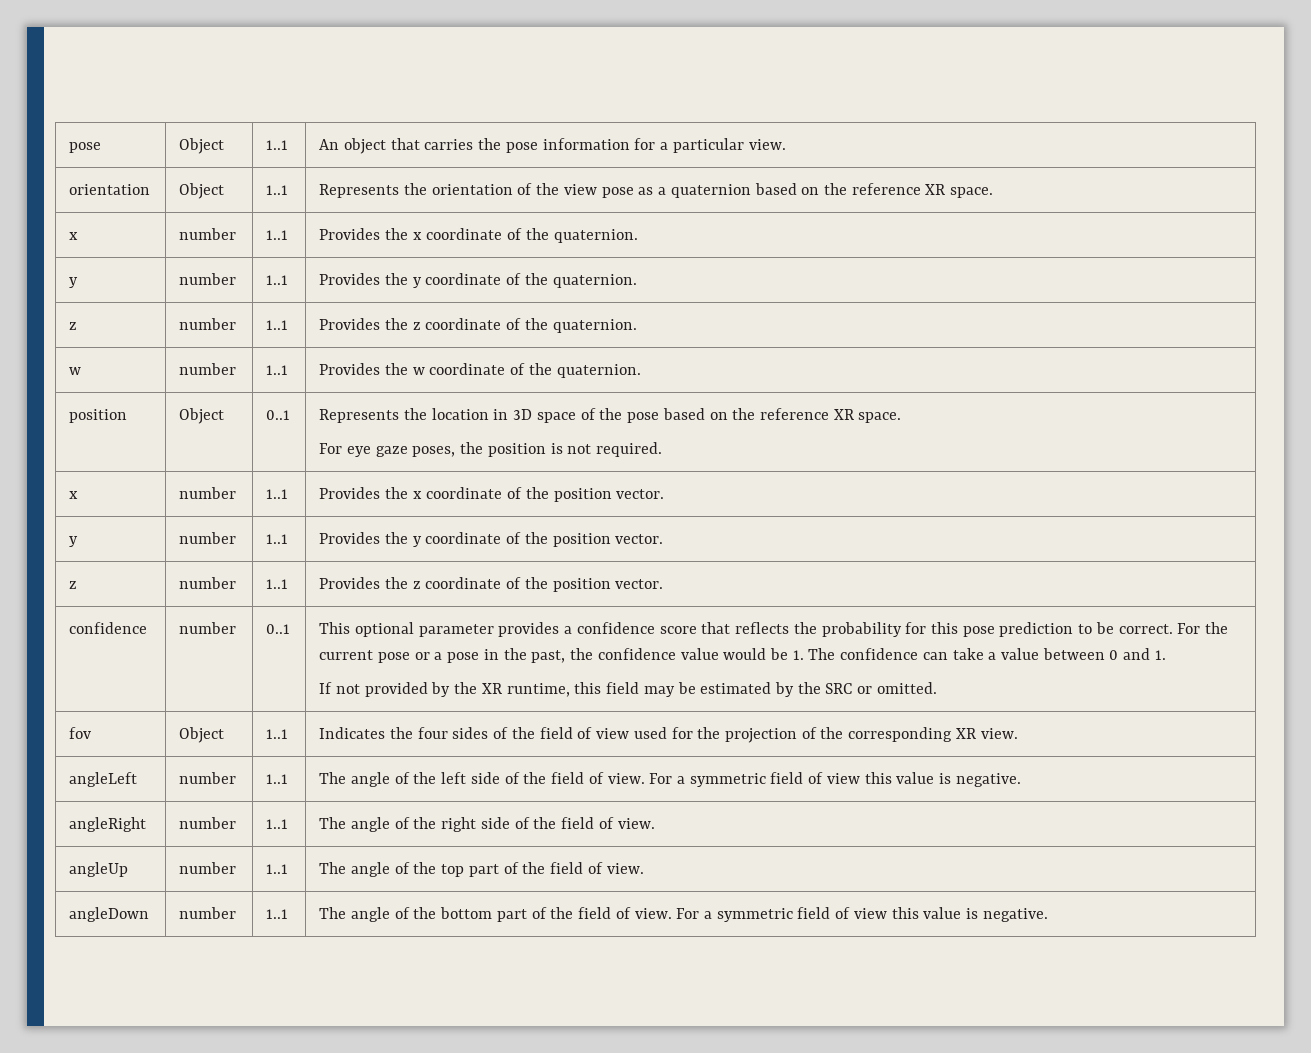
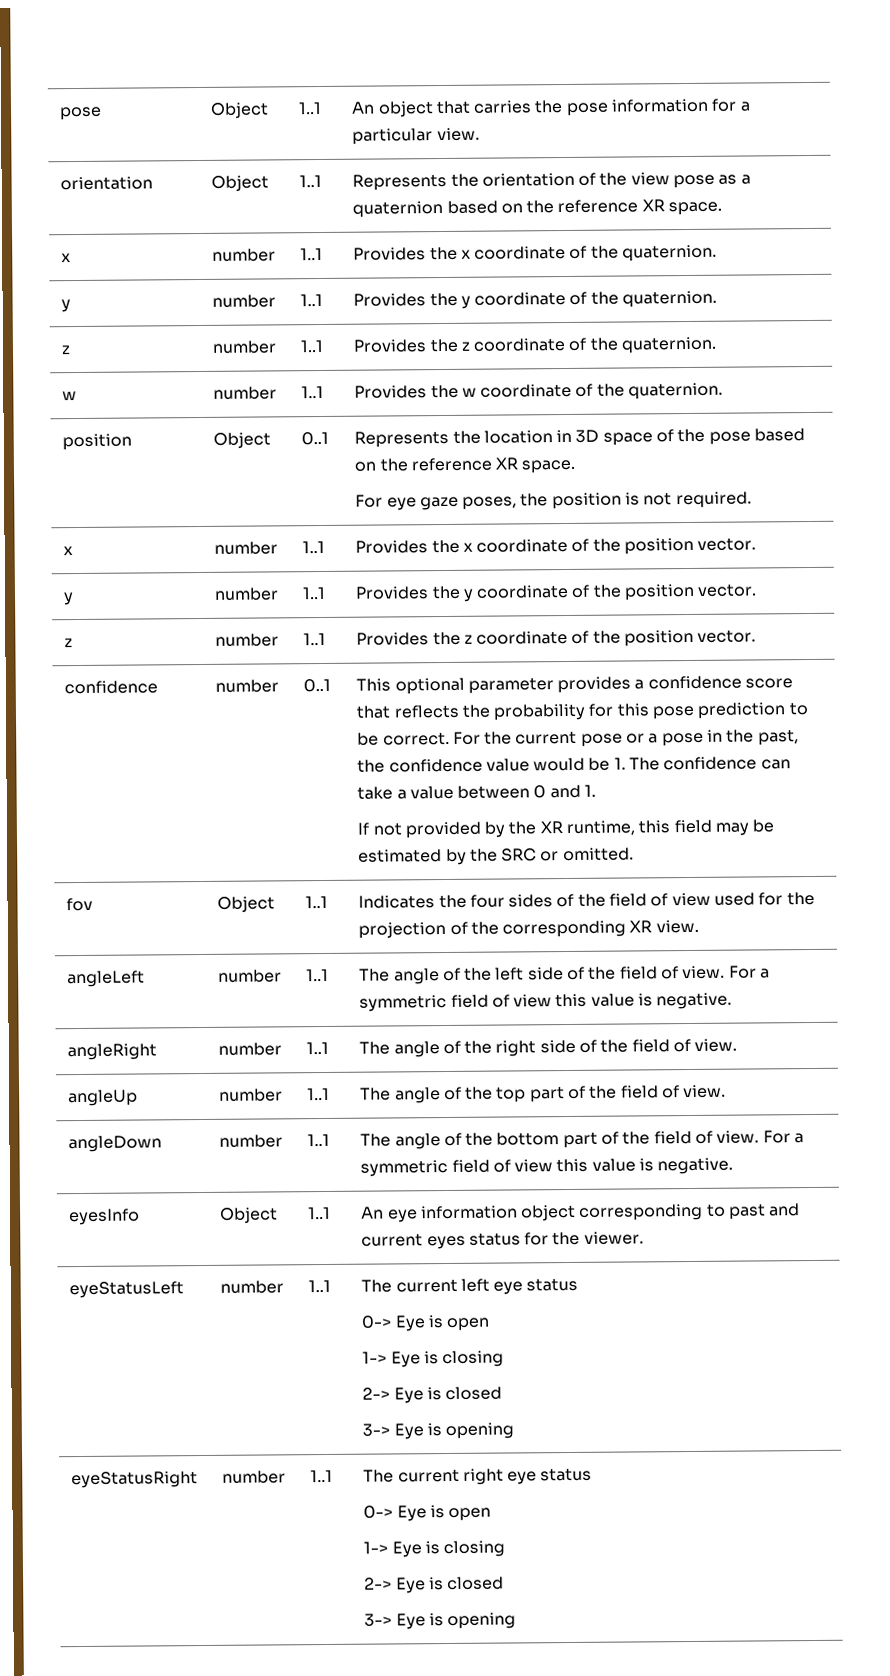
(1048, 915) none -> [69,1208,141,1226] [220,1207,279,1224] [308,1206,332,1220] [361,1203,801,1223] [361,1231,644,1250] [69,1281,185,1299] [220,1280,285,1294] [308,1279,332,1293] [361,1277,579,1295] [361,1315,491,1332] [362,1350,505,1368] [362,1386,503,1404] [362,1422,515,1440] [71,1471,199,1489] [222,1470,287,1484] [310,1469,334,1483] [363,1467,593,1485] [363,1505,492,1522] [363,1540,506,1558] [364,1576,505,1594] [364,1612,517,1630] // eyesInfo | Object | 1..1 | An eye information object corresponding to past and current eyes status for the viewer. // eyeStatusLeft | number | 1..1 | The current left eye status // 0-> Eye is open // 1-> Eye is closing // 2-> Eye is closed // 3-> Eye is opening // eyeStatusRight | number | 1..1 | The current right eye status // 0-> Eye is open // 1-> Eye is closing // 2-> Eye is closed // 3-> Eye is opening

